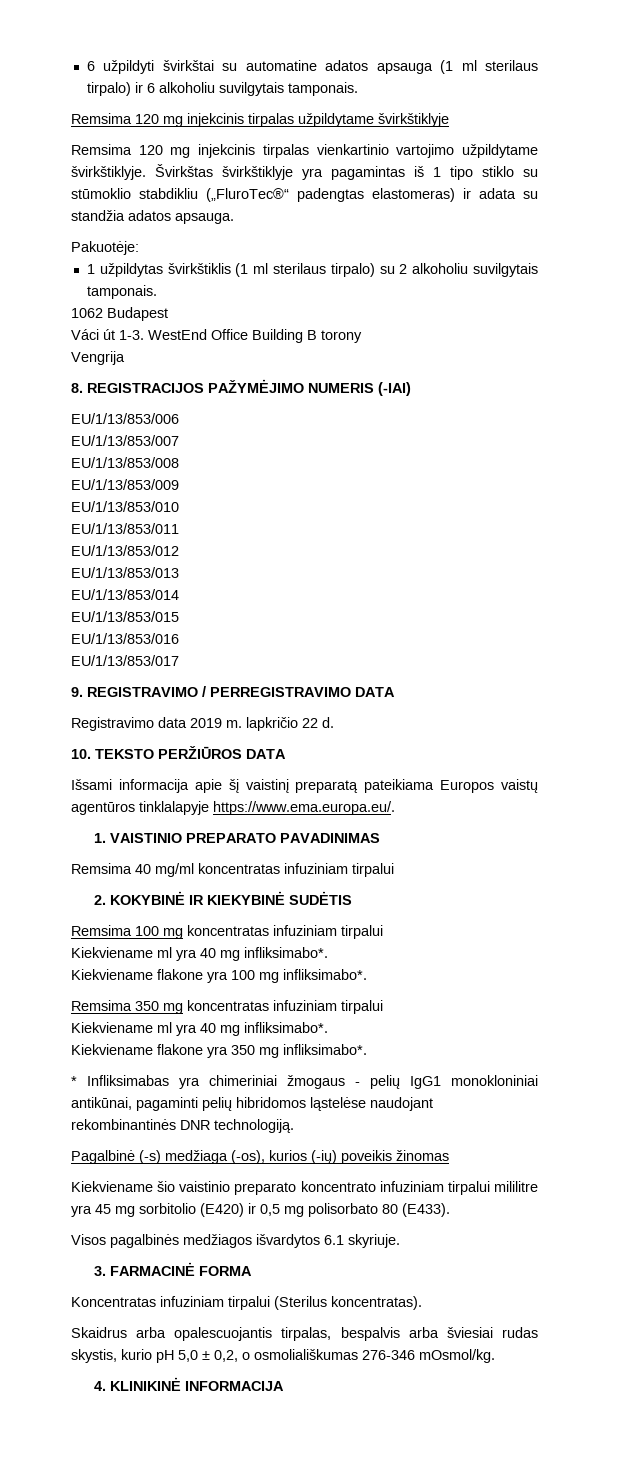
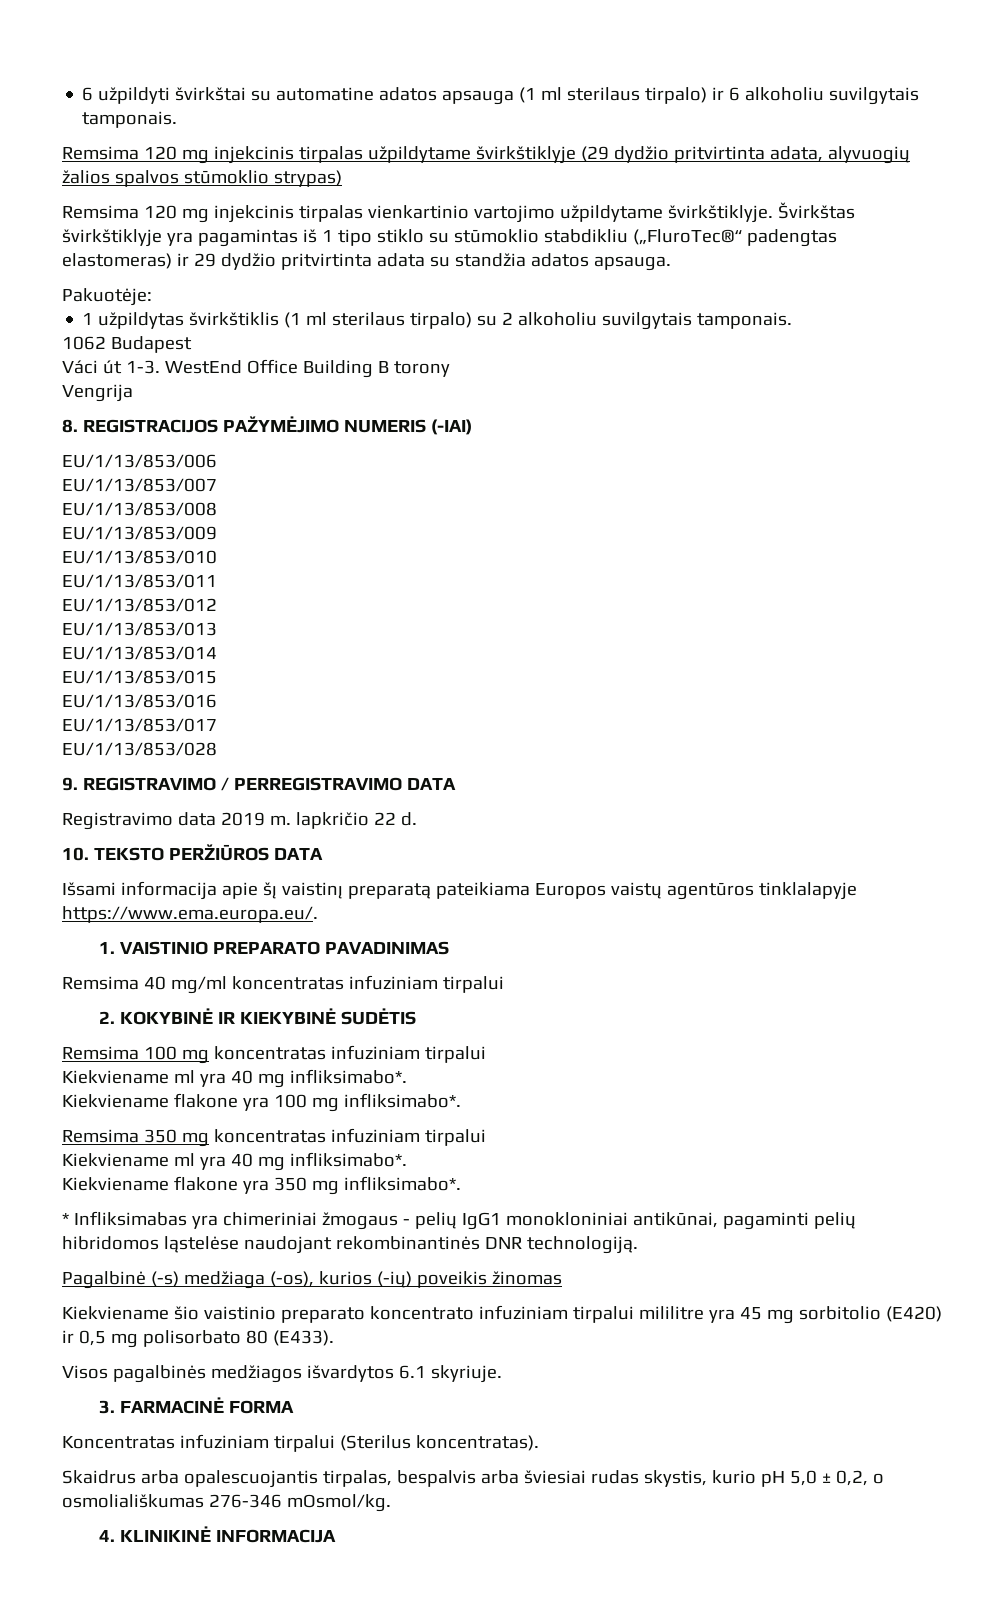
(449, 120) none -> [580,146,910,164] [62,170,342,187] (29 dydžio pritvirtinta adata, alyvuogių žalios spalvos stūmoklio strypas)
(471, 193) none -> [193,253,372,270] 29 dydžio pritvirtinta
(179, 660) none -> [62,742,217,756] // EU/1/13/853/028

